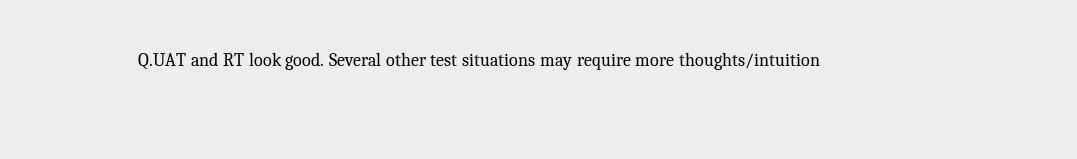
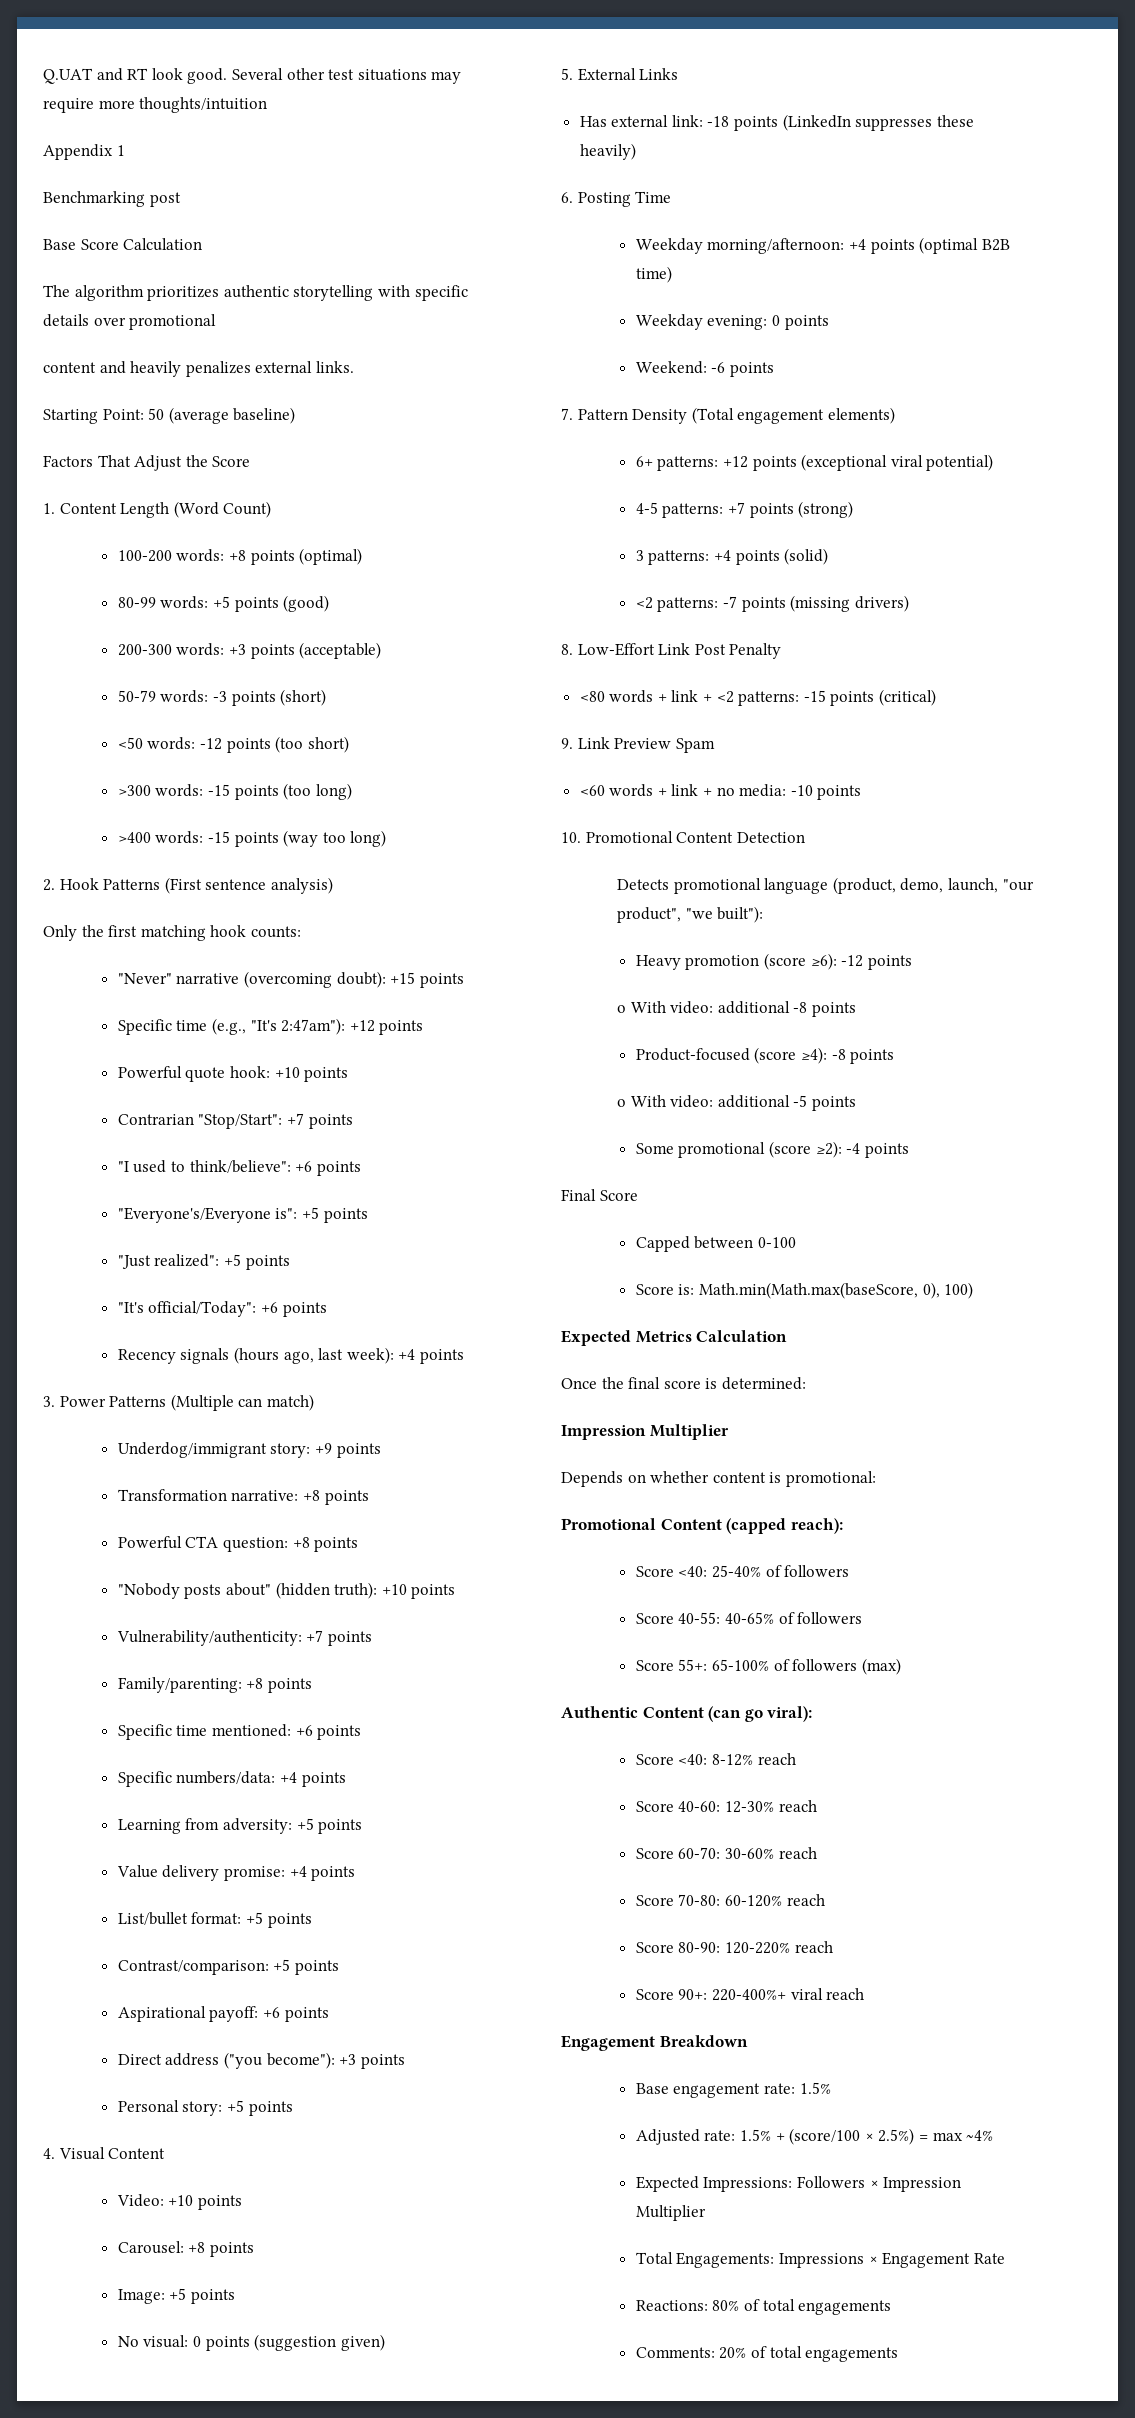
(821, 61) none -> [43,144,125,160] [43,191,181,207] [43,238,203,251] [43,285,468,301] [43,314,217,330] [43,361,354,377] [43,407,296,424] [43,455,251,471] [43,501,272,518] [117,548,363,565] [117,595,330,612] [117,642,382,659] [117,689,327,706] [117,736,349,753] [117,783,352,800] [117,830,387,847] [43,877,333,894] [43,925,301,941] [117,971,464,988] [117,1018,424,1035] [117,1066,349,1082] [117,1113,353,1129] [117,1160,361,1176] [117,1207,368,1223] [117,1254,290,1270] [117,1301,327,1317] [117,1347,464,1364] [43,1394,314,1411] [117,1442,381,1458] [117,1489,369,1505] [117,1536,359,1552] [117,1582,456,1599] [116,1630,372,1646] [117,1677,312,1693] [117,1724,362,1740] [117,1771,346,1787] [117,1818,363,1834] [116,1865,356,1881] [117,1912,312,1928] [117,1959,339,1975] [117,2006,329,2022] [117,2052,405,2069] [117,2100,293,2116] [43,2147,166,2160] [116,2194,242,2210] [117,2241,254,2257] [117,2288,235,2304] [117,2334,385,2351] [561,68,679,81] [579,114,974,131] [579,143,636,160] [561,191,672,207] [635,237,1010,254] [635,266,672,283] [635,314,829,330] [635,361,774,377] [561,407,895,424] [635,454,994,471] [635,501,854,518] [635,548,829,565] [635,595,909,612] [561,643,782,659] [579,689,937,706] [561,737,715,753] [579,784,862,800] [561,831,805,843] [617,877,1034,894] [617,906,764,923] [635,953,912,970] [617,1001,857,1017] [635,1047,895,1064] [617,1095,857,1111] [635,1141,909,1158] [561,1189,638,1201] [635,1236,796,1252] [635,1282,974,1299] [561,1330,788,1346] [561,1377,806,1390] [561,1424,729,1440] [561,1471,876,1487] [561,1518,843,1534] [635,1565,850,1578] [635,1612,863,1624] [635,1658,901,1675] [561,1706,813,1722] [635,1753,796,1766] [635,1800,817,1813] [635,1847,817,1859] [635,1894,825,1907] [635,1941,833,1954] [635,1988,865,2001] [561,2035,748,2051] [635,2082,831,2098] [635,2128,994,2145] [635,2176,962,2192] [635,2205,706,2221] [635,2252,1005,2268] [635,2299,892,2315] [635,2346,899,2362] // Appendix 1 // Benchmarking post // Base Score Calculation // The algorithm prioritizes authentic storytelling with specific details over promotional // content and heavily penalizes external links. // Starting Point: 50 (average baseline) // Factors That Adjust the Score // 1. Content Length (Word Count) // 100-200 words: +8 points (optimal) // 80-99 words: +5 points (good) // 200-300 words: +3 points (acceptable) // 50-79 words: -3 points (short) // <50 words: -12 points (too short) // >300 words: -15 points (too long) // >400 words: -15 points (way too long) // 2. Hook Patterns (First sentence analysis) // Only the first matching hook counts: // "Never" narrative (overcoming doubt): +15 points // Specific time (e.g., "It's 2:47am"): +12 points // Powerful quote hook: +10 points // Contrarian "Stop/Start": +7 points // "I used to think/believe": +6 points // "Everyone's/Everyone is": +5 points // "Just realized": +5 points // "It's official/Today": +6 points // Recency signals (hours ago, last week): +4 points // 3. Power Patterns (Multiple can match) // Underdog/immigrant story: +9 points // Transformation narrative: +8 points // Powerful CTA question: +8 points // "Nobody posts about" (hidden truth): +10 points // Vulnerability/authenticity: +7 points // Family/parenting: +8 points // Specific time mentioned: +6 points // Specific numbers/data: +4 points // Learning from adversity: +5 points // Value delivery promise: +4 points // List/bullet format: +5 points // Contrast/comparison: +5 points // Aspirational payoff: +6 points // Direct address ("you become"): +3 points // Personal story: +5 points // 4. Visual Content // Video: +10 points // Carousel: +8 points // Image: +5 points // No visual: 0 points (suggestion given) // 5. External Links // Has external link: -18 points (LinkedIn suppresses these heavily) // 6. Posting Time // Weekday morning/afternoon: +4 points (optimal B2B time) // Weekday evening: 0 points // Weekend: -6 points // 7. Pattern Density (Total engagement elements) // 6+ patterns: +12 points (exceptional viral potential) // 4-5 patterns: +7 points (strong) // 3 patterns: +4 points (solid) // <2 patterns: -7 points (missing drivers) // 8. Low-Effort Link Post Penalty // <80 words + link + <2 patterns: -15 points (critical) // 9. Link Preview Spam // <60 words + link + no media: -10 points // 10. Promotional Content Detection // Detects promotional language (product, demo, launch, "our product", "we built"): // Heavy promotion (score ≥6): -12 points // o With video: additional -8 points // Product-focused (score ≥4): -8 points // o With video: additional -5 points // Some promotional (score ≥2): -4 points // Final Score // Capped between 0-100 // Score is: Math.min(Math.max(baseScore, 0), 100) // Expected Metrics Calculation // Once the final score is determined: // Impression Multiplier // Depends on whether content is promotional: // Promotional Content (capped reach): // Score <40: 25-40% of followers // Score 40-55: 40-65% of followers // Score 55+: 65-100% of followers (max) // Authentic Content (can go viral): // Score <40: 8-12% reach // Score 40-60: 12-30% reach // Score 60-70: 30-60% reach // Score 70-80: 60-120% reach // Score 80-90: 120-220% reach // Score 90+: 220-400%+ viral reach // Engagement Breakdown // Base engagement rate: 1.5% // Adjusted rate: 1.5% + (score/100 × 2.5%) = max ~4% // Expected Impressions: Followers × Impression Multiplier // Total Engagements: Impressions × Engagement Rate // Reactions: 80% of total engagements // Comments: 20% of total engagements

